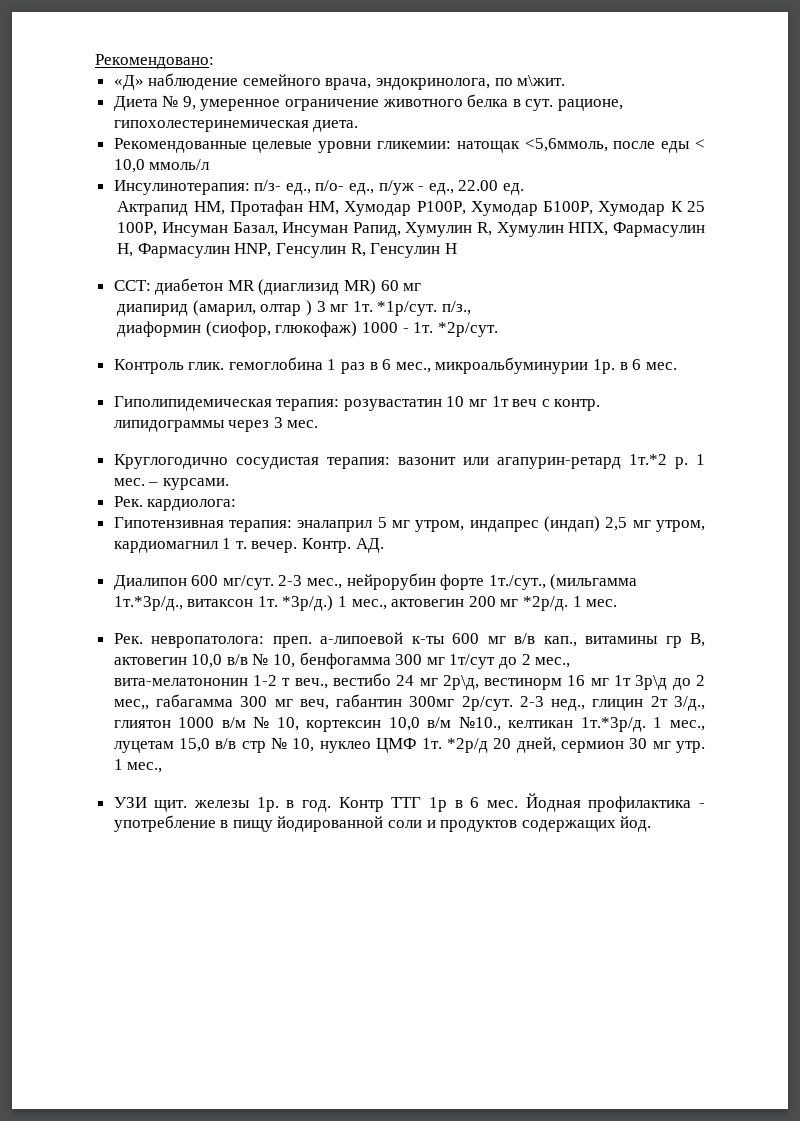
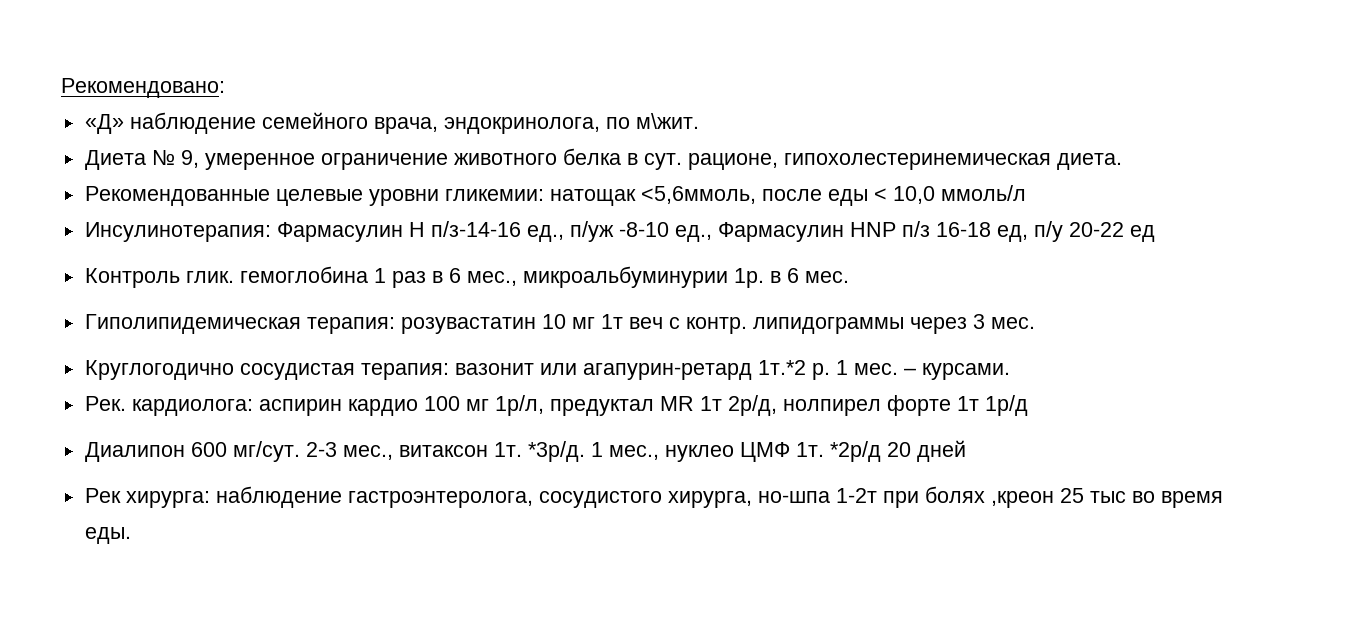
[254,180,525,195] [117,200,705,216] [117,222,705,237] [117,243,457,258] [113,278,422,295] [117,300,471,316] [117,321,498,337] п/з- ед., п/о- ед., п/уж - ед., 22.00 ед. // Актрапид НМ, Протафан НМ, Хумодар Р100Р, Хумодар Б100Р, Хумодар К 25 100Р, Инсуман Базал, Инсуман Рапид, Хумулин R, Хумулин НПХ, Фармасулин Н, Фармасулин НNР, Генсулин R, Генсулин Н // ССТ: диабетон МR (диаглизид МR) 60 мг // диапирид (амарил, олтар ) 3 мг 1т. *1р/сут. п/з., // диаформин (сиофор, глюкофаж) 1000 - 1т. *2р/сут. -> [276,221,1155,242] Фармасулин Н п/з-14-16 ед., п/уж -8-10 ед., Фармасулин НNP п/з 16-18 ед, п/у 20-22 ед
[113,516,705,532] [113,538,384,553] // Гипотензивная терапия: эналаприл 5 мг утром, индапрес (индап) 2,5 мг утром, кардиомагнил 1 т. вечер. Контр. АД. -> [258,395,1028,416] аспирин кардио 100 мг 1р/л, предуктал MR 1т 2р/д, нолпирел форте 1т 1р/д
[346,573,638,590] [113,596,183,611] нейрорубин форте 1т./сут., (мильгамма 1т.*3р/д., -> (393, 452) none
[282,595,618,611] [113,632,706,648] [113,652,571,669] [113,673,705,690] [113,694,705,711] [113,716,705,732] [113,737,315,753] *3р/д.) 1 мес., актовегин 200 мг *2р/д. 1 мес. // Рек. невропатолога: преп. а-липоевой к-ты 600 мг в/в кап., витамины гр В, актовегин 10,0 в/в № 10, бенфогамма 300 мг 1т/сут до 2 мес., вита-мелатононин 1-2 т веч., вестибо 24 мг 2р\д, вестинорм 16 мг 1т 3р\д до 2 мес,, габагамма 300 мг веч, габантин 300мг 2р/сут. 2-3 нед., глицин 2т 3/д., глиятон 1000 в/м № 10, кортексин 10,0 в/м №10., келтикан 1т.*3р/д. 1 мес., луцетам 15,0 в/в стр № 10, -> [527,441,659,462] *3р/д. 1 мес.,
[516,737,706,753] [113,759,163,773] [113,793,705,812] [113,815,652,832] дней, сермион 30 мг утр. 1 мес., // УЗИ щит. железы 1р. в год. Контр ТТГ 1р в 6 мес. Йодная профилактика - употребление в пищу йодированной соли и продуктов содержащих йод. -> [916,440,966,462] [84,486,1223,508] [84,527,131,544] дней // Рек хирурга: наблюдение гастроэнтеролога, сосудистого хирурга, но-шпа 1-2т при болях ,креон 25 тыс во время еды.

